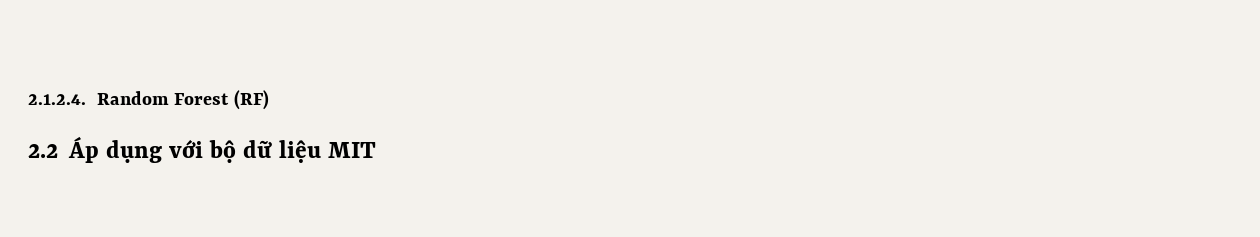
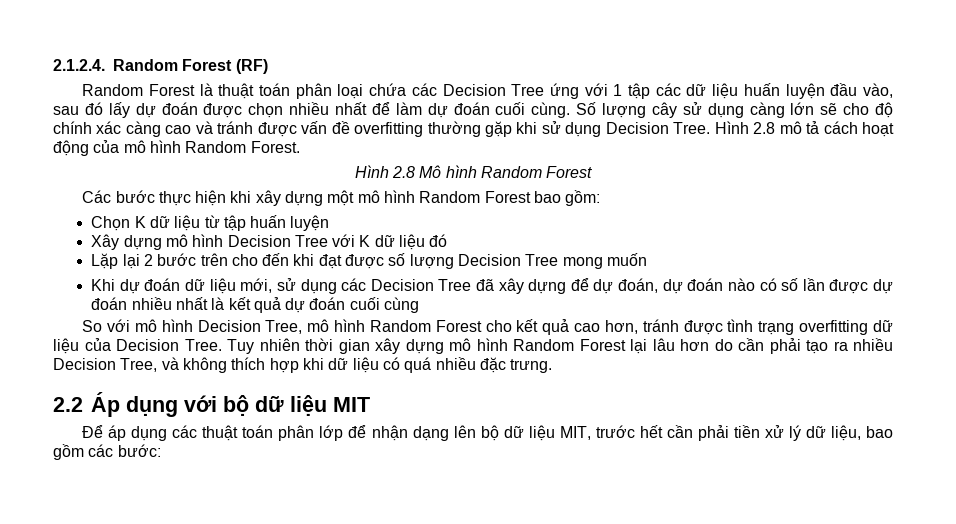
(269, 100) none -> [82,83,894,99] [53,102,893,118] [53,121,895,137] [53,140,300,156] [354,165,593,178] [82,190,601,206] [91,215,330,231] [91,234,448,250] [91,253,648,269] [91,278,894,294] [91,297,420,313] [82,319,893,335] [53,338,893,354] [53,357,553,373] // Random Forest là thuật toán phân loại chứa các Decision Tree ứng với 1 tập các dữ liệu huấn luyện đầu vào, sau đó lấy dự đoán được chọn nhiều nhất để làm dự đoán cuối cùng. Số lượng cây sử dụng càng lớn sẽ cho độ chính xác càng cao và tránh được vấn đề overfitting thường gặp khi sử dụng Decision Tree. Hình 2.8 mô tả cách hoạt động của mô hình Random Forest. // Hình 2.8 Mô hình Random Forest // Các bước thực hiện khi xây dựng một mô hình Random Forest bao gồm: // Chọn K dữ liệu từ tập huấn luyện // Xây dựng mô hình Decision Tree với K dữ liệu đó // Lặp lại 2 bước trên cho đến khi đạt được số lượng Decision Tree mong muốn // Khi dự đoán dữ liệu mới, sử dụng các Decision Tree đã xây dựng để dự đoán, dự đoán nào có số lần được dự đoán nhiều nhất là kết quả dự đoán cuối cùng // So với mô hình Decision Tree, mô hình Random Forest cho kết quả cao hơn, tránh được tình trạng overfitting dữ liệu của Decision Tree. Tuy nhiên thời gian xây dựng mô hình Random Forest lại lâu hơn do cần phải tạo ra nhiều Decision Tree, và không thích hợp khi dữ liệu có quá nhiều đặc trưng.
(377, 150) none -> [82,425,893,441] [53,444,161,460] // Để áp dụng các thuật toán phân lớp để nhận dạng lên bộ dữ liệu MIT, trước hết cần phải tiền xử lý dữ liệu, bao gồm các bước:

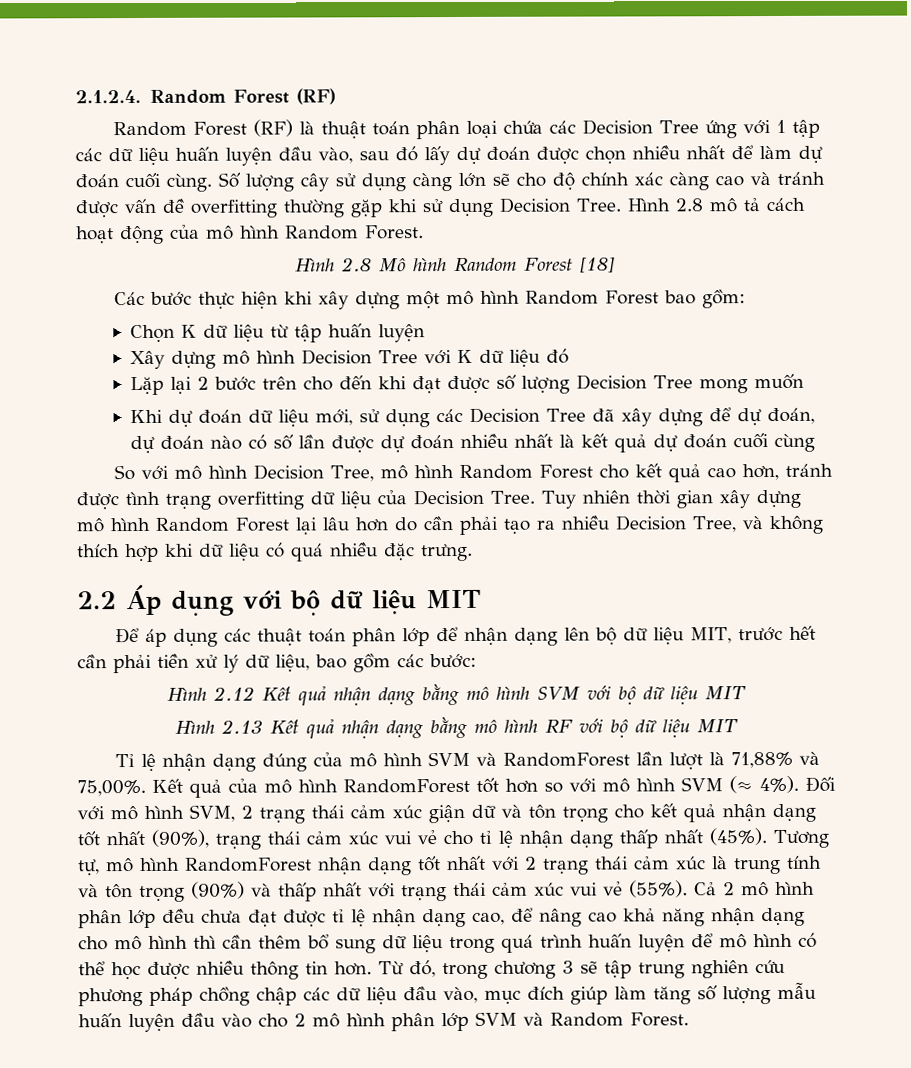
(195, 90) none -> [253,119,294,137] (RF)
(593, 172) none -> [580,256,615,273] [18]
(161, 450) none -> [167,683,746,706] [175,716,738,739] [115,751,821,772] [77,775,836,798] [77,803,816,824] [77,828,829,850] [78,855,822,877] [78,880,815,902] [78,907,805,929] [78,932,817,954] [78,959,785,981] [78,982,816,1007] [78,1011,689,1033] // Hình 2.12 Kết quả nhận dạng bằng mô hình SVM với bộ dữ liệu MIT // Hình 2.13 Kết quả nhận dạng bằng mô hình RF với bộ dữ liệu MIT // Tỉ lệ nhận dạng đúng của mô hình SVM và RandomForest lần lượt là 71,88% và 75,00%. Kết quả của mô hình RandomForest tốt hơn so với mô hình SVM (≈ 4%). Đối với mô hình SVM, 2 trạng thái cảm xúc giận dữ và tôn trọng cho kết quả nhận dạng tốt nhất (90%), trạng thái cảm xúc vui vẻ cho tỉ lệ nhận dạng thấp nhất (45%). Tương tự, mô hình RandomForest nhận dạng tốt nhất với 2 trạng thái cảm xúc là trung tính và tôn trọng (90%) và thấp nhất với trạng thái cảm xúc vui vẻ (55%). Cả 2 mô hình phân lớp đều chưa đạt được tỉ lệ nhận dạng cao, để nâng cao khả năng nhận dạng cho mô hình thì cần thêm bổ sung dữ liệu trong quá trình huấn luyện để mô hình có thể học được nhiều thông tin hơn. Từ đó, trong chương 3 sẽ tập trung nghiên cứu phương pháp chồng chập các dữ liệu đầu vào, mục đích giúp làm tăng số lượng mẫu huấn luyện đầu vào cho 2 mô hình phân lớp SVM và Random Forest.

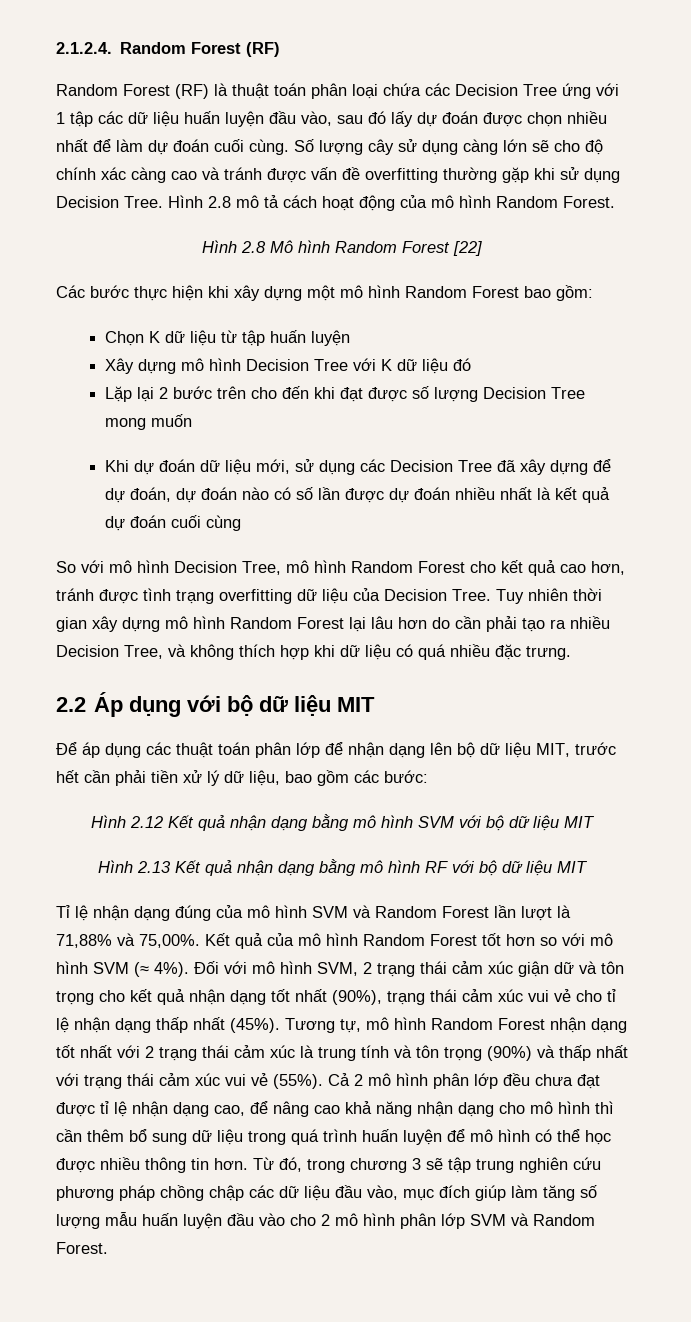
[580,256,615,273] [18] -> [453,241,482,256] [22]
[503,752,631,767] RandomForest -> [375,906,489,918] Random Forest
[343,778,470,794] RandomForest -> [363,934,477,946] Random Forest
[185,857,312,872] RandomForest -> [431,1018,545,1030] Random Forest

